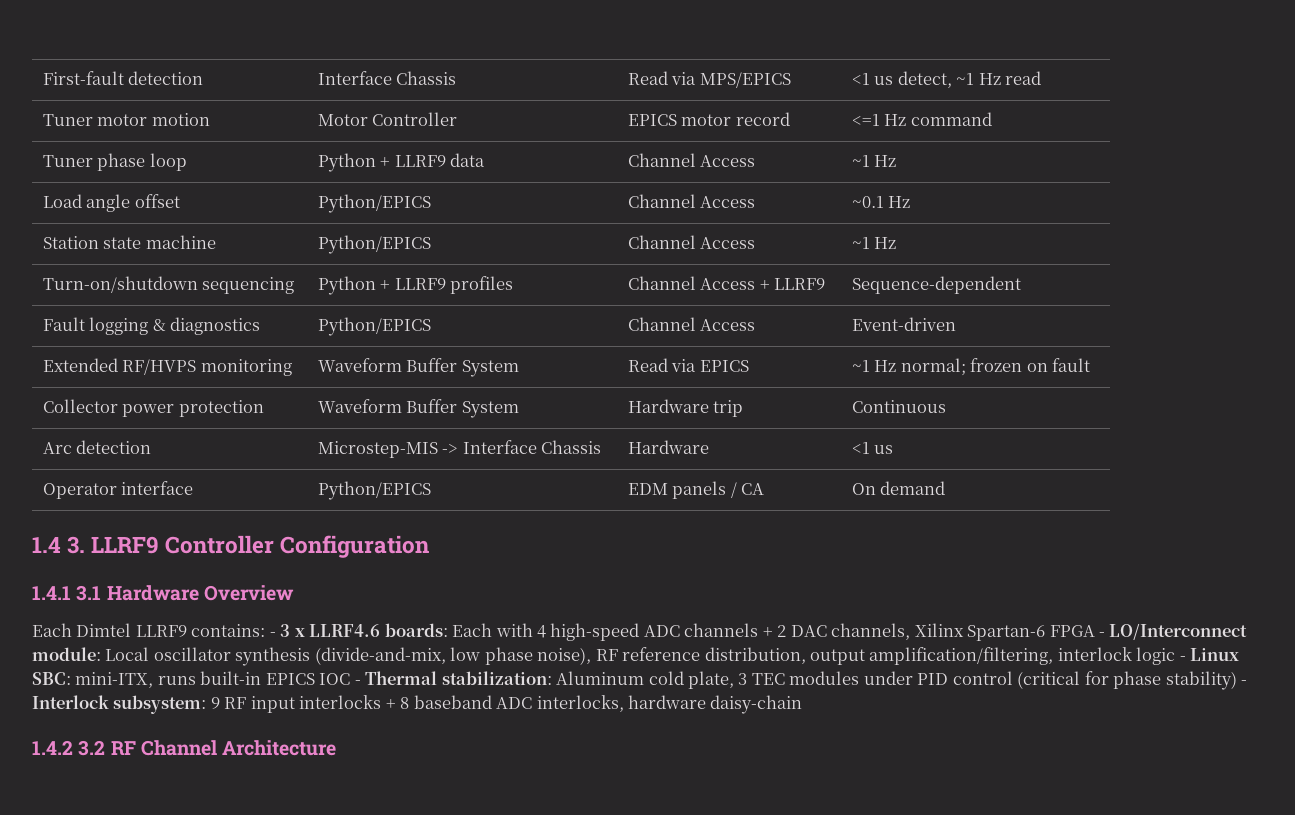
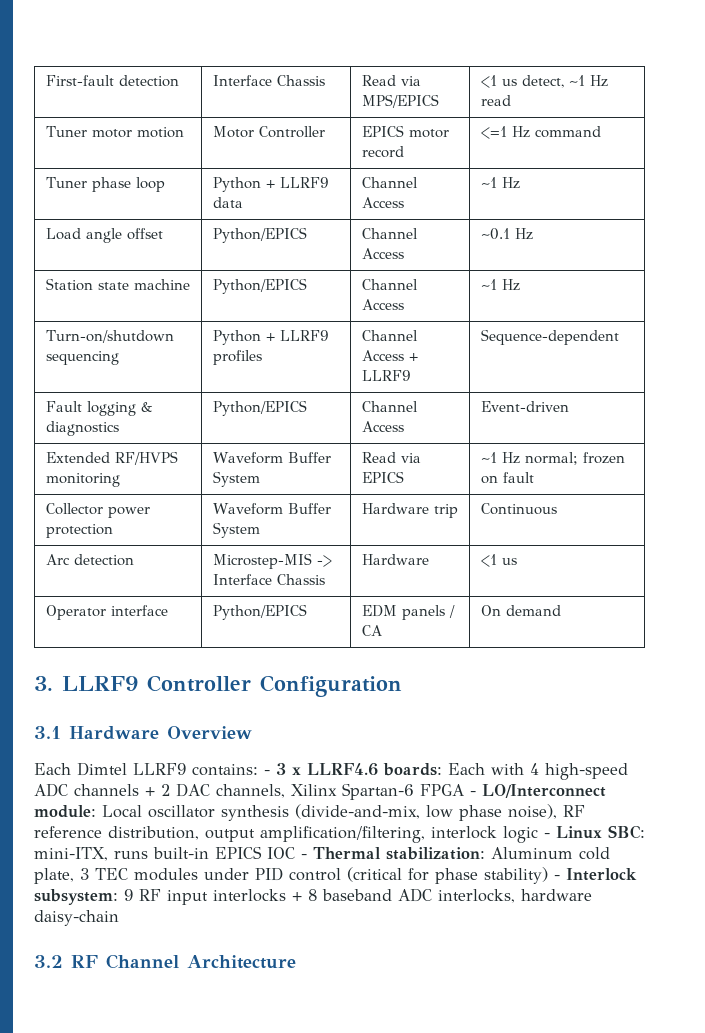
[32,537,61,553] 1.4 -> (561, 610) none
[32,586,71,600] 1.4.1 -> (402, 686) none
[32,740,73,755] 1.4.2 -> (119, 918) none

